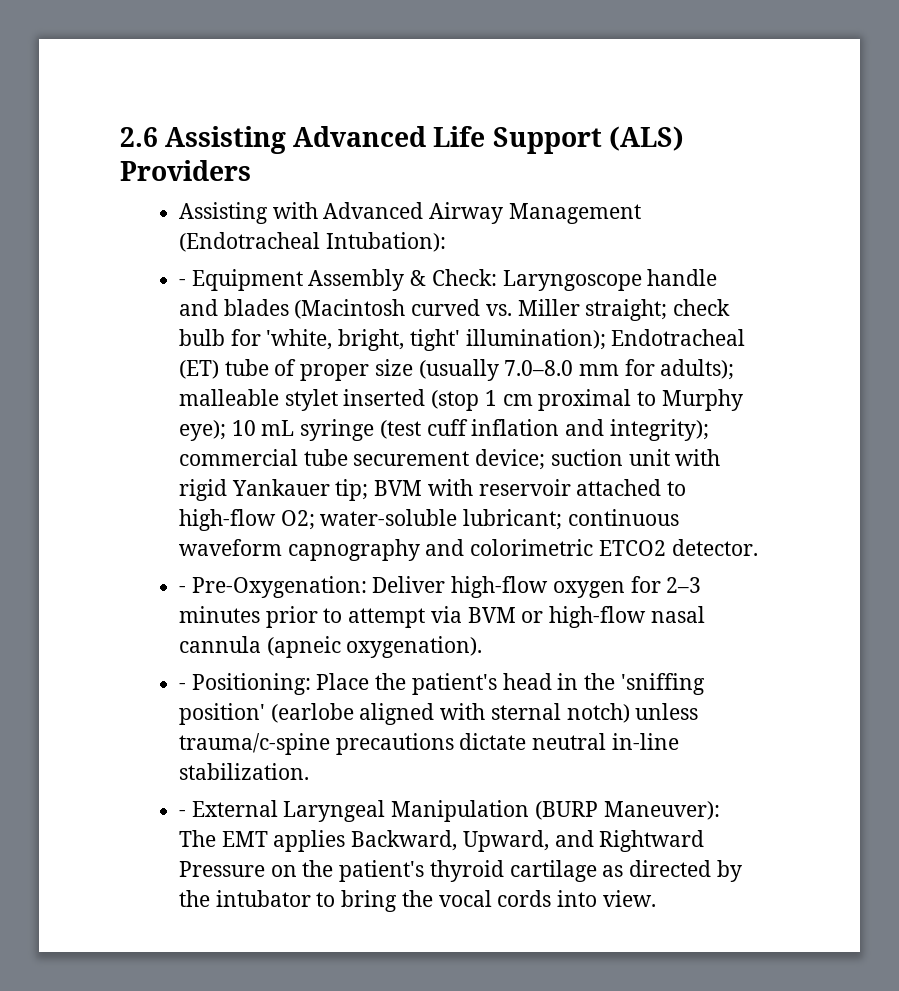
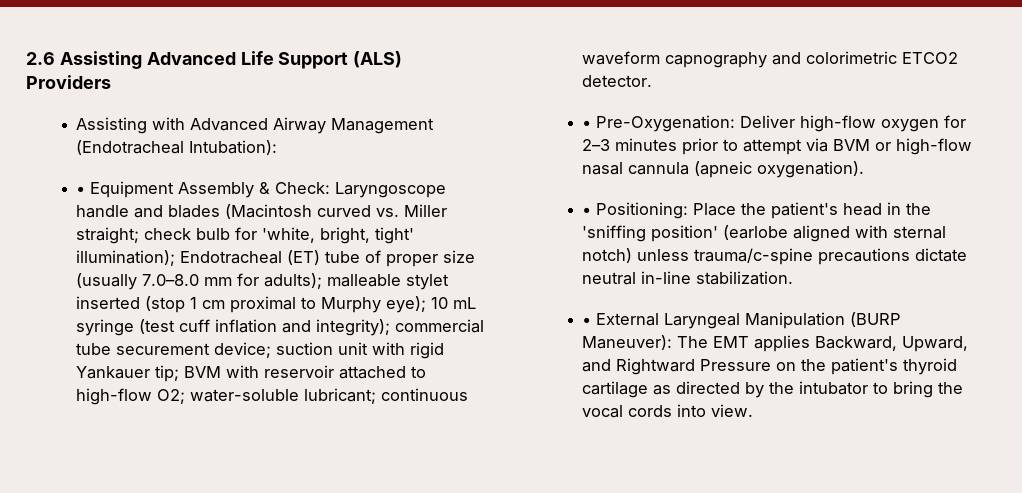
[179,279,187,286] - -> [76,186,86,194] •
[179,586,187,593] - -> [582,120,592,128] •
[179,683,187,690] - -> [582,207,592,215] •
[179,810,187,817] - -> [582,317,592,325] •

